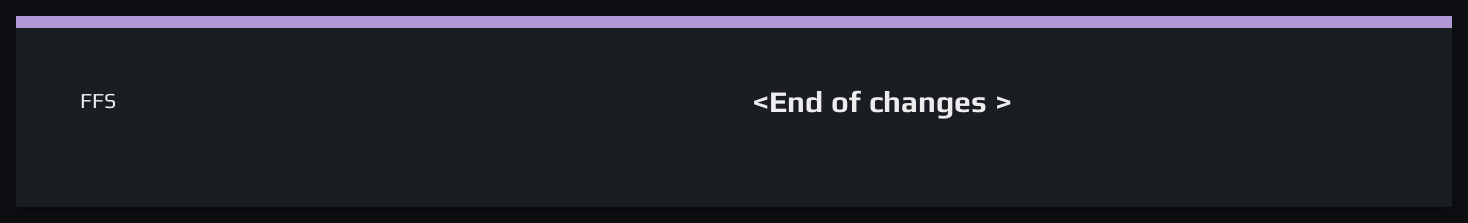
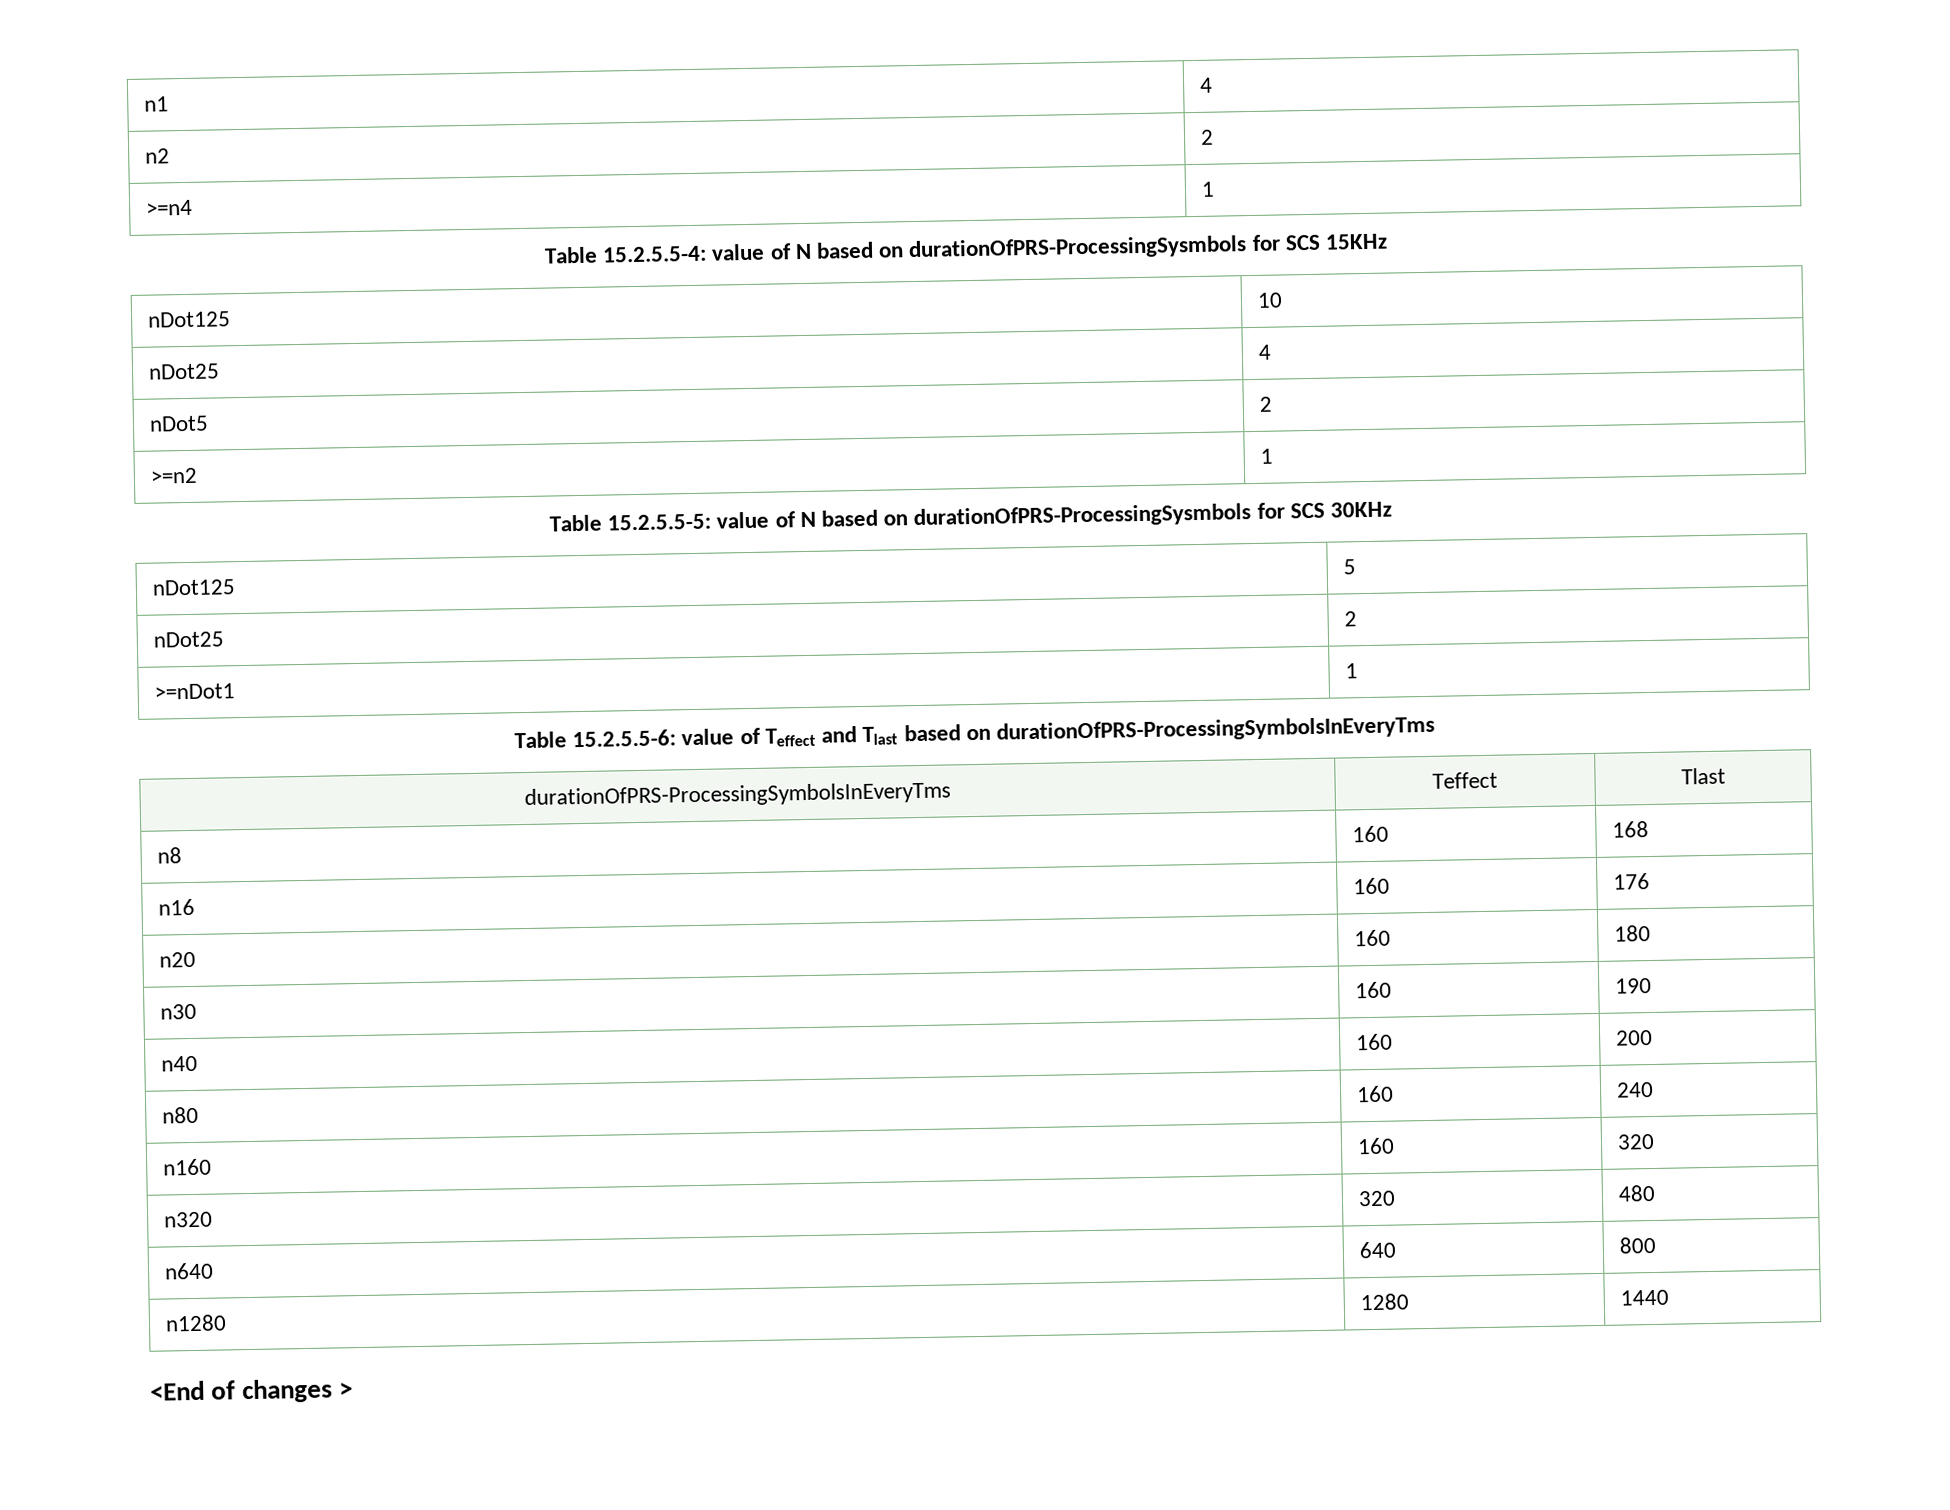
[80,93,116,109] FFS -> [144,96,170,112] [1199,77,1214,93] [145,148,171,164] [1200,129,1215,145] [146,199,194,216] [1201,181,1216,197] [543,233,1389,264] [147,311,232,328] [1257,292,1284,308] [148,363,221,380] [1258,344,1273,360] [149,415,210,432] [1259,396,1273,412] [150,467,199,484] [1260,448,1274,464] [548,501,1393,532] [152,579,237,596] [1343,559,1357,575] [153,631,225,648] [1344,611,1358,627] [154,683,236,700] [1345,663,1359,679] [514,715,1435,749] [524,781,951,810] [1432,771,1498,789] [1680,767,1726,785] [157,847,183,864] [1352,825,1390,843] [1612,821,1650,838] [158,898,196,916] [1353,877,1391,895] [1613,872,1651,890] [159,951,197,968] [1354,929,1392,947] [1614,924,1652,942] [160,1003,198,1020] [1355,981,1393,999] [1615,977,1653,994] [161,1055,199,1072] [1356,1033,1394,1051] [1616,1029,1654,1046] [162,1106,200,1124] [1356,1085,1395,1103] [1616,1081,1655,1098] [163,1158,213,1176] [1357,1137,1396,1155] [1617,1133,1656,1150] [164,1211,214,1228] [1358,1190,1397,1207] [1618,1184,1657,1202] [164,1262,215,1280] [1359,1241,1398,1259] [1619,1236,1657,1254] [165,1314,228,1332] [1360,1293,1410,1311] [1620,1289,1670,1306] n1 | 4 // n2 | 2 // >=n4 | 1 // Table 15.2.5.5-4: value of N based on durationOfPRS-ProcessingSysmbols for SCS 15KHz // nDot125 | 10 // nDot25 | 4 // nDot5 | 2 // >=n2 | 1 // Table 15.2.5.5-5: value of N based on durationOfPRS-ProcessingSysmbols for SCS 30KHz // nDot125 | 5 // nDot25 | 2 // >=nDot1 | 1 // Table 15.2.5.5-6: value of Teffect and Tlast based on durationOfPRS-ProcessingSymbolsInEveryTms // durationOfPRS-ProcessingSymbolsInEveryTms | Teffect | Tlast // n8 | 160 | 168 // n16 | 160 | 176 // n20 | 160 | 180 // n30 | 160 | 190 // n40 | 160 | 200 // n80 | 160 | 240 // n160 | 160 | 320 // n320 | 320 | 480 // n640 | 640 | 800 // n1280 | 1280 | 1440

